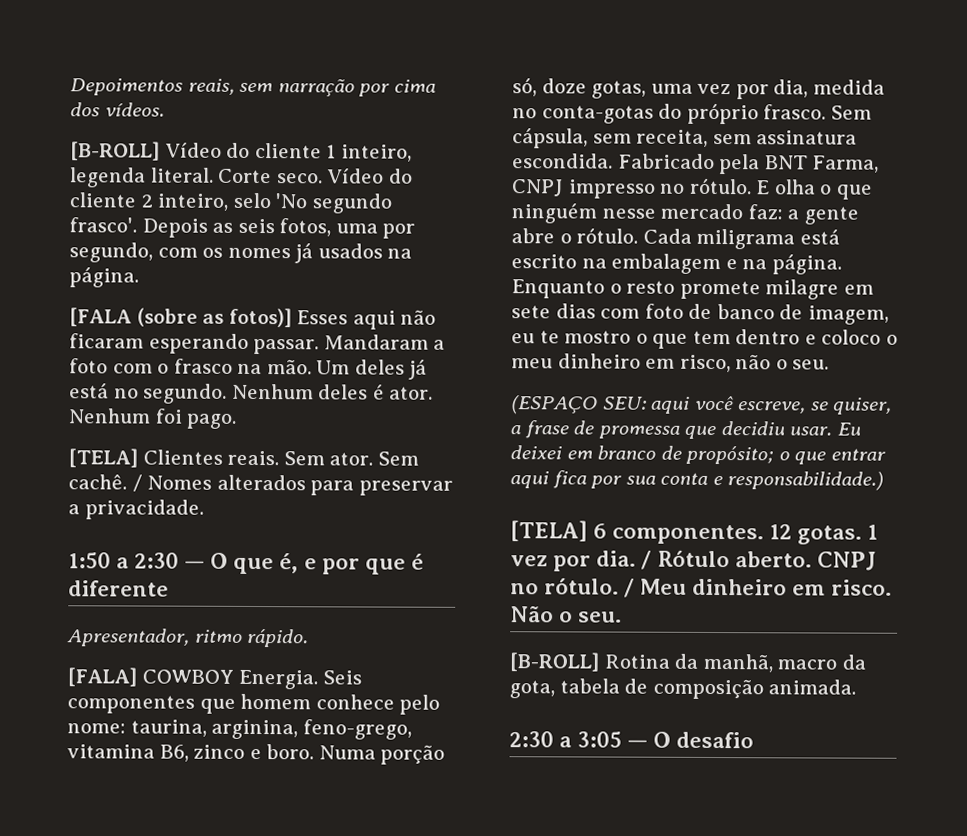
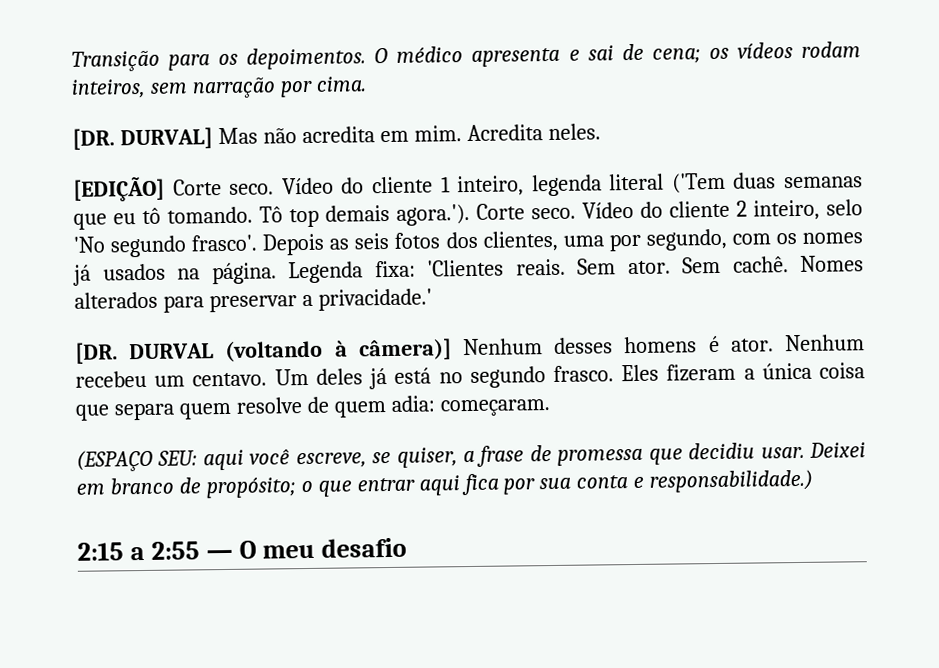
[70,78,436,97] [70,102,165,117] [70,141,160,161] Depoimentos reais, sem narração por cima dos vídeos. // [B-ROLL] -> [71,41,862,72] [71,76,367,99] [72,123,601,150] [73,176,275,202] Transição para os depoimentos. O médico apresenta e sai de cena; os vídeos rodam inteiros, sem narração por cima. // [DR. DURVAL] Mas não acredita em mim. Acredita neles. // [EDIÇÃO] Corte seco.
[150,167,214,183] literal. -> [609,172,863,194] [73,203,470,230] literal ('Tem duas semanas que eu tô tomando. Tô top demais agora.').
[279,218,332,237] fotos, -> [394,230,558,252] fotos dos clientes,
[69,307,437,330] [69,333,446,355] [69,358,312,375] // [FALA (sobre as fotos)] Esses aqui não ficaram esperando passar. Mandaram a foto com o frasco na mão. -> [288,255,864,284] [74,288,432,313] [75,334,866,364] [75,370,268,388] Legenda fixa: 'Clientes reais. Sem ator. Sem cachê. Nomes alterados para preservar a privacidade.' // [DR. DURVAL (voltando à câmera)] Nenhum desses homens é ator. Nenhum recebeu um centavo.
[143,383,434,404] [68,408,238,429] [68,448,419,468] [68,474,453,496] [68,499,204,520] [68,552,424,575] [68,580,169,597] [67,628,310,648] [67,667,362,690] [67,693,441,715] [67,719,412,740] [67,744,446,765] [512,77,885,100] [512,102,872,125] [512,128,858,149] [512,153,880,175] [511,177,873,200] [511,203,859,225] [511,227,840,250] [511,253,842,275] [511,279,874,300] [511,303,889,325] [511,329,898,349] [511,353,830,373] segundo. Nenhum deles é ator. Nenhum foi pago. // [TELA] Clientes reais. Sem ator. Sem cachê. / Nomes alterados para preservar a privacidade. // 1:50 a 2:30 — O que é, e por que é diferente // Apresentador, ritmo rápido. // [FALA] COWBOY Energia. Seis componentes que homem conhece pelo nome: taurina, arginina, feno-grego, vitamina B6, zinco e boro. Numa porção só, doze gotas, uma vez por dia, medida no conta-gotas do próprio frasco. Sem cápsula, sem receita, sem assinatura escondida. Fabricado pela BNT Farma, CNPJ impresso no rótulo. E olha o que ninguém nesse mercado faz: a gente abre o rótulo. Cada miligrama está escrito na embalagem e na página. Enquanto o resto promete milagre em sete dias com foto de banco de imagem, eu te mostro o que tem dentro e coloco o meu dinheiro em risco, não o seu. -> [469,362,865,389] [75,395,550,421] segundo frasco. Eles fizeram a única coisa que separa quem resolve de quem adia: começaram.
[836,422,861,436] [510,445,562,460] Eu deixei -> [809,442,867,458] Deixei
[510,520,879,545] [510,549,878,572] [510,577,893,598] [510,605,623,623] [509,652,866,673] [509,678,857,700] [509,731,672,748] [TELA] 6 componentes. 12 gotas. 1 vez por dia. / Rótulo aberto. CNPJ no rótulo. / Meu dinheiro em risco. Não o seu. // [B-ROLL] Rotina da manhã, macro da gota, tabela de composição animada. // 2:30 a 3:05 — O -> [77,540,316,561] 2:15 a 2:55 — O meu

